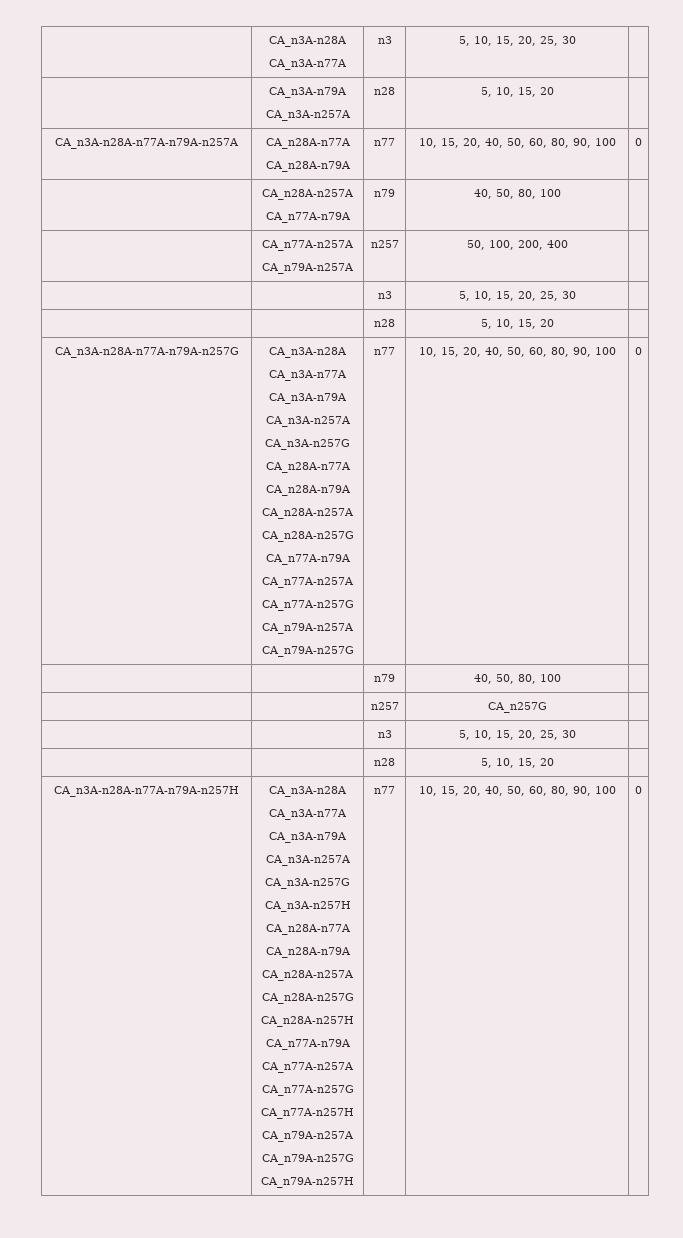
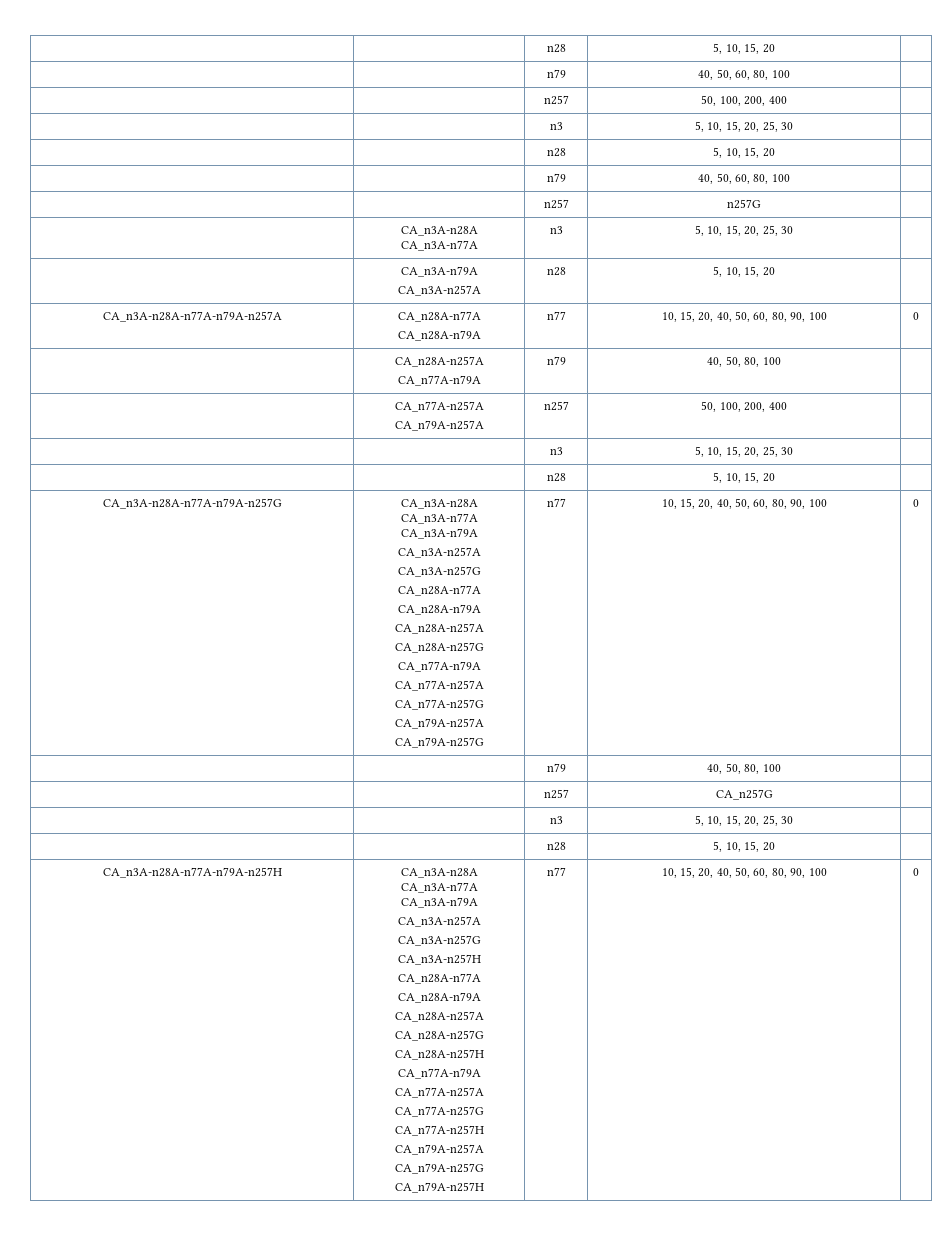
(269, 41) | -> [546,44,566,53] [713,43,775,54] [546,69,566,78] [698,69,790,80] [543,95,569,105] [701,95,787,106] [549,122,563,130] [695,121,793,132] [546,148,566,157] [713,147,775,158] [546,173,566,182] [698,173,790,184] [543,199,569,209] [727,199,761,209] | | n28 | 5, 10, 15, 20 | // | | n79 | 40, 50, 60, 80, 100 | // | | n257 | 50, 100, 200, 400 | // | | n3 | 5, 10, 15, 20, 25, 30 | // | | n28 | 5, 10, 15, 20 | // | | n79 | 40, 50, 60, 80, 100 | // | | n257 | n257G | // |

